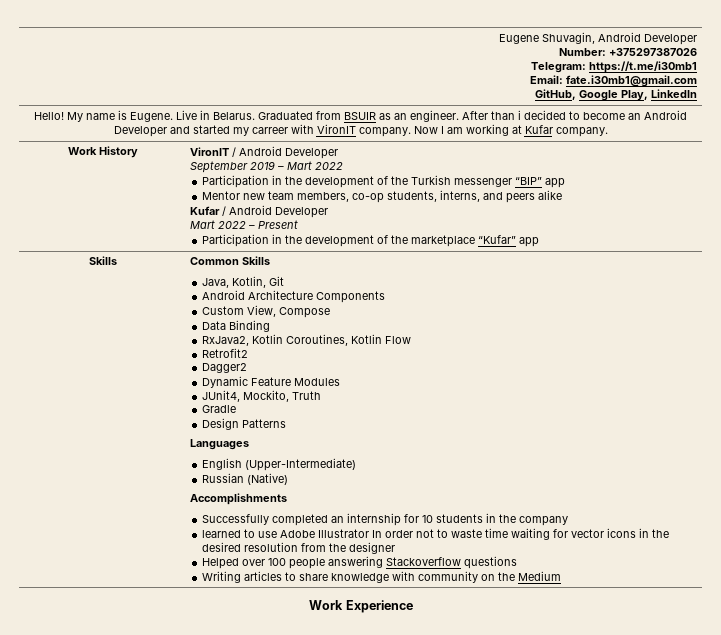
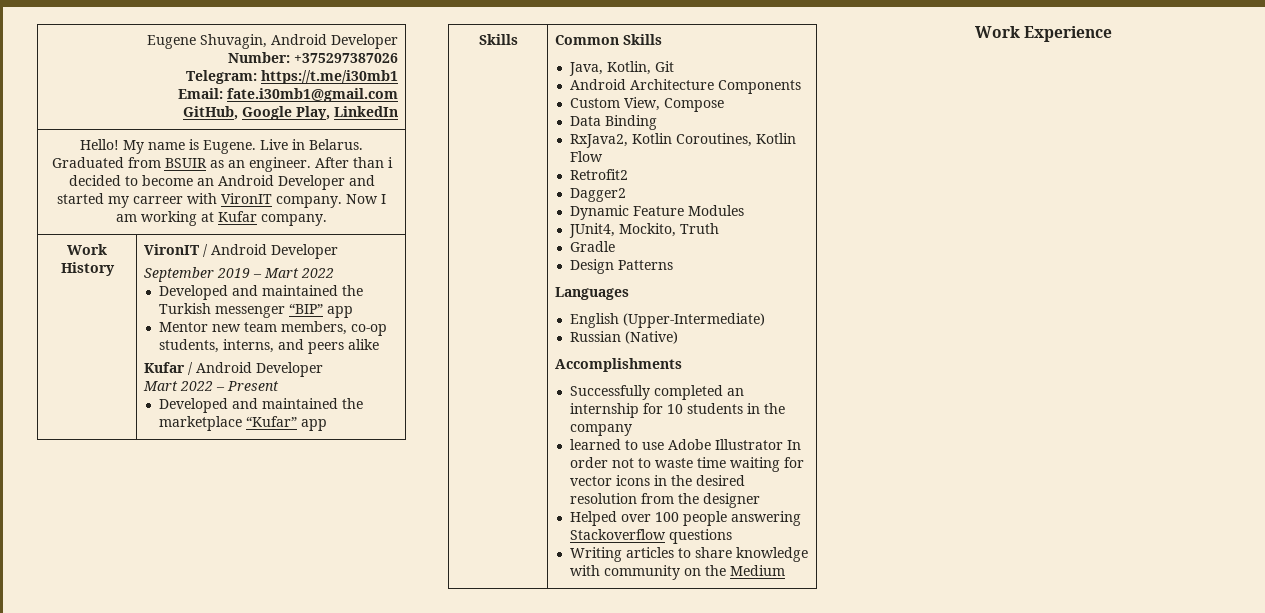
[202,175,389,188] Participation in the development of -> [158,285,338,300] Developed and maintained
[202,234,389,247] Participation in the development of -> [158,398,338,413] Developed and maintained

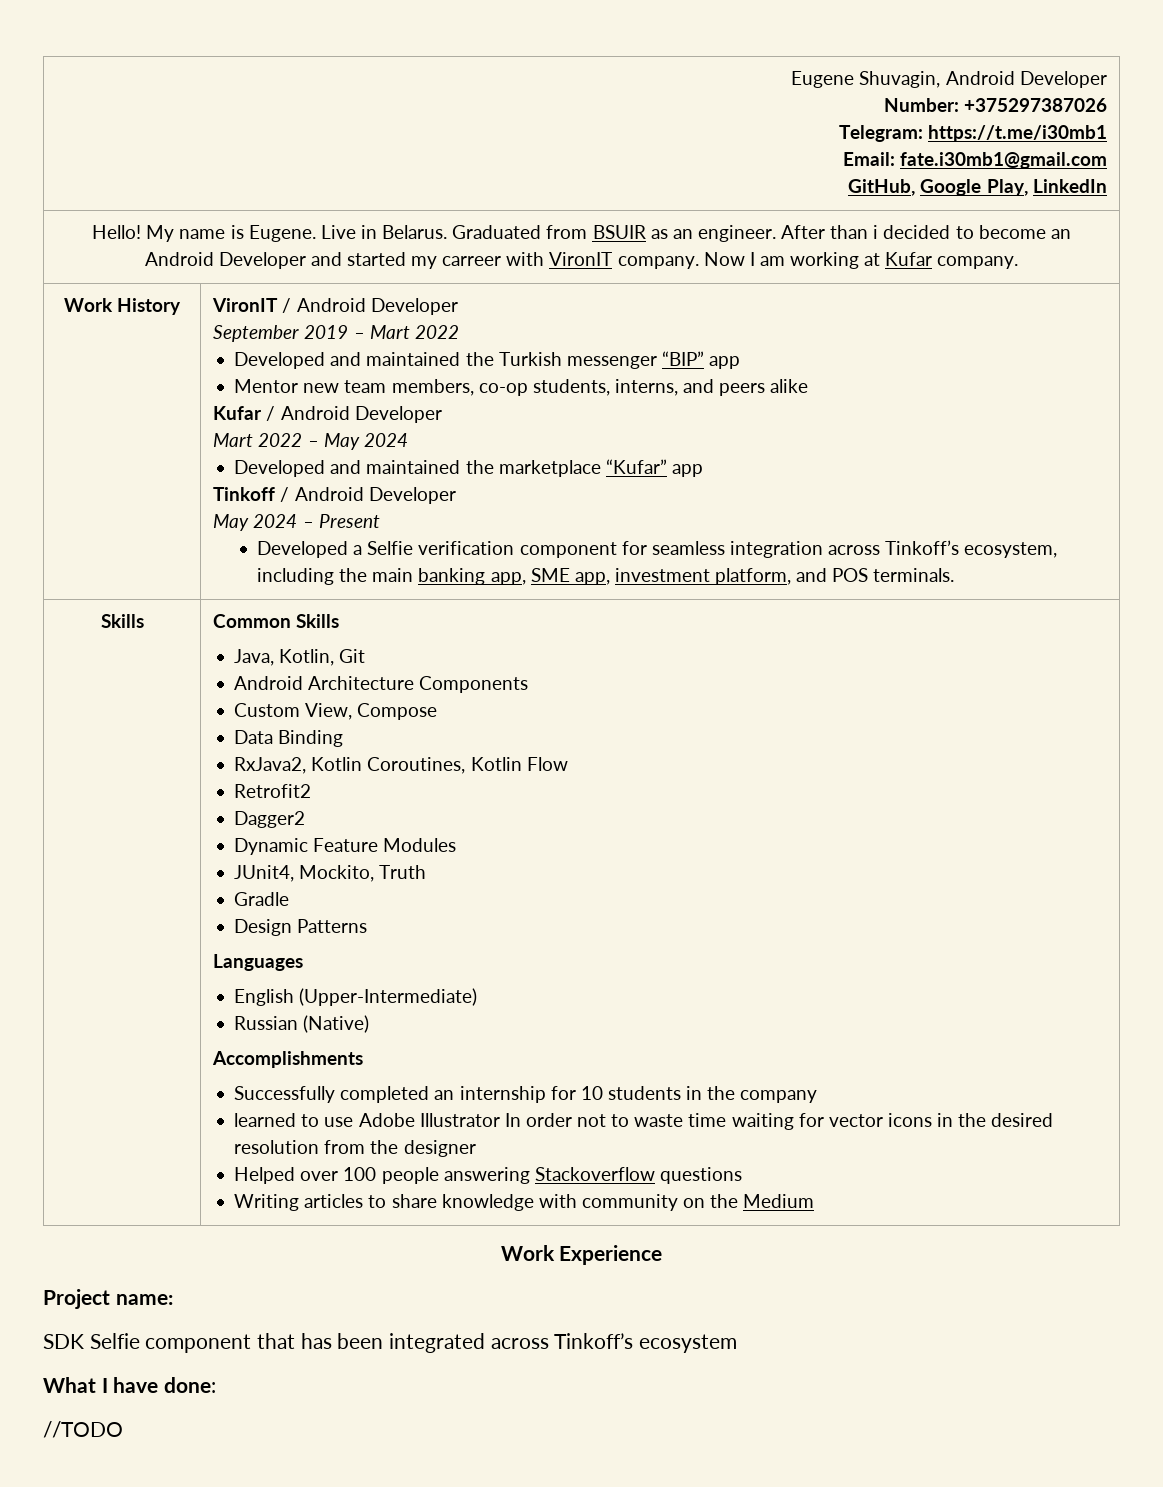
[226,381,279,391] Present -> [323,433,408,450] May 2024
(327, 425) none -> [213,487,456,504] [213,514,380,531] [257,540,1058,558] [257,568,955,585] // Tinkoff / Android Developer // May 2024 – Present // Developed a Selfie verification component for seamless integration across Tinkoff’s ecosystem, including the main banking app, SME app, investment platform, and POS terminals.
(1113, 34) none -> [43,1289,173,1309] [43,1333,738,1353] [43,1377,217,1393] [43,1421,123,1438] // Project name: // SDK Selfie component that has been integrated across Tinkoff’s ecosystem // What I have done: // //TODO

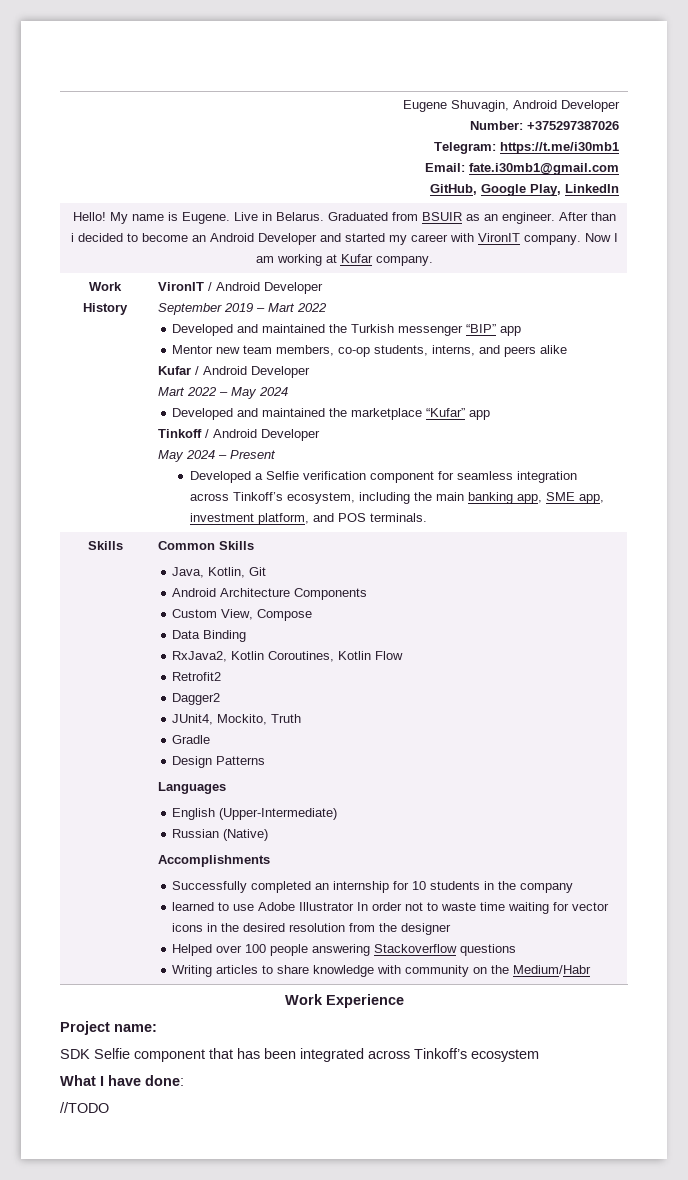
[442,256,502,266] carreer -> [410,234,448,242] career
[234,838,457,855] // Dynamic Feature Modules -> (221, 699) none
[743,1194,815,1208] Medium -> [513,965,592,974] Medium/Habr

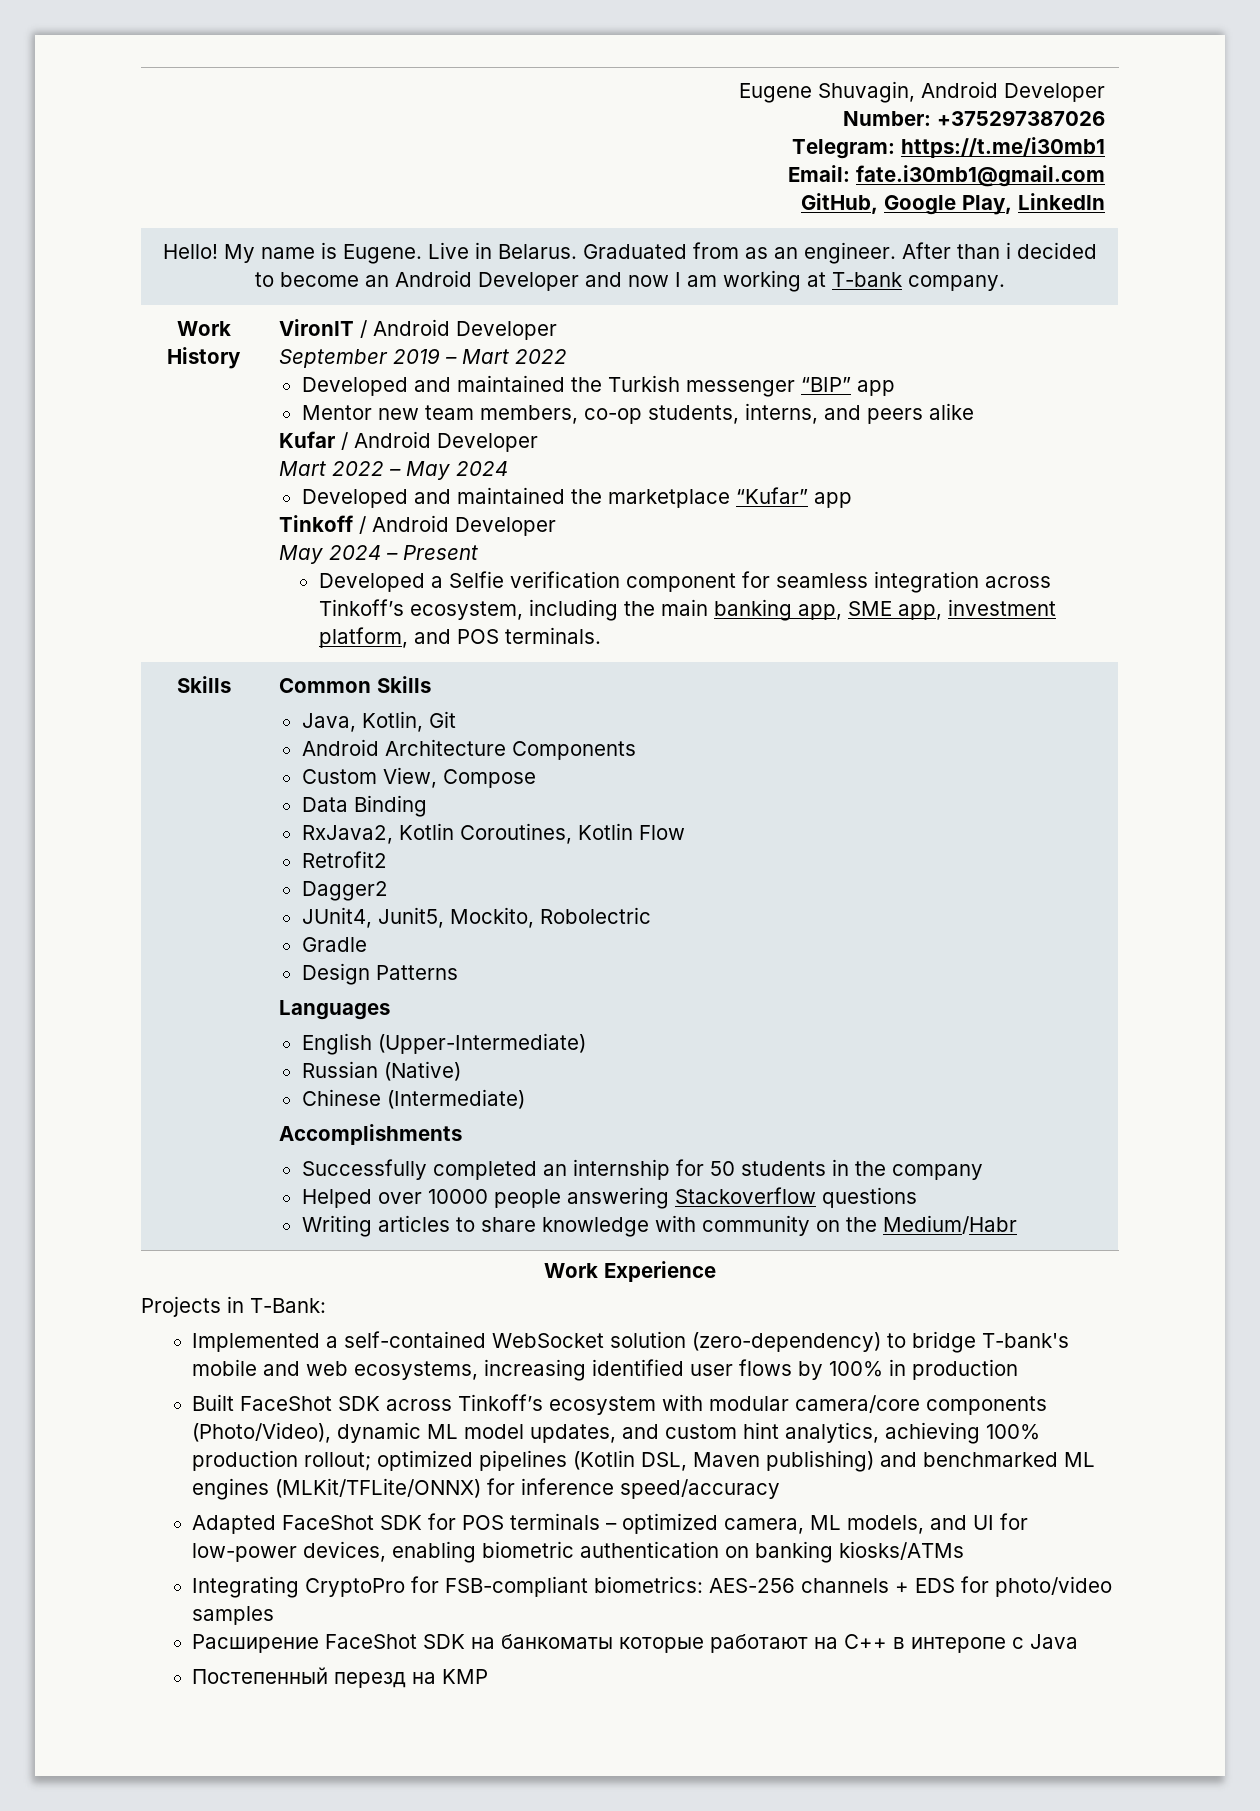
[421,212,462,221] BSUIR -> (739, 250) none
[344,233,611,245] started my career with VironIT company. Now -> [628,275,669,287] now
[340,254,373,263] Kufar -> [832,272,902,287] T-bank
[217,714,302,725] Mockito, Truth -> [377,907,651,928] Junit5, Mockito, Robolectric
(269, 835) none -> [301,1089,525,1109] // Chinese (Intermediate)
[412,881,427,890] 10 -> [709,1161,735,1176] 50
[172,902,610,914] [172,923,452,935] // learned to use Adobe Illustrator In order not to waste time waiting for vector icons in the desired resolution from the designer -> (983, 1172) none
[245,944,267,953] 100 -> [427,1189,488,1204] 10000
[60,1021,157,1035] [60,1048,539,1062] [60,1075,184,1086] [60,1102,109,1113] Project name: // SDK Selfie component that has been integrated across Tinkoff’s ecosystem // What I have done: // //TODO -> [141,1296,326,1317] [192,1331,1070,1353] [192,1359,1019,1381] [192,1394,1048,1415] [192,1422,1041,1444] [192,1450,1096,1472] [192,1478,781,1500] [192,1513,1029,1534] [192,1541,965,1563] [192,1576,1113,1598] [192,1606,275,1625] [192,1634,1079,1653] [192,1667,489,1688] Projects in T-Bank: // Implemented a self-contained WebSocket solution (zero-dependency) to bridge T-bank's mobile and web ecosystems, increasing identified user flows by 100% in production // Built FaceShot SDK across Tinkoff’s ecosystem with modular camera/core components (Photo/Video), dynamic ML model updates, and custom hint analytics, achieving 100% production rollout; optimized pipelines (Kotlin DSL, Maven publishing) and benchmarked ML engines (MLKit/TFLite/ONNX) for inference speed/accuracy // Adapted FaceShot SDK for POS terminals – optimized camera, ML models, and UI for low-power devices, enabling biometric authentication on banking kiosks/ATMs // Integrating CryptoPro for FSB-compliant biometrics: AES-256 channels + EDS for photo/video samples // Расширение FaceShot SDK на банкоматы которые работают на С++ в интеропе с Java // Постепенный перезд на KMP

